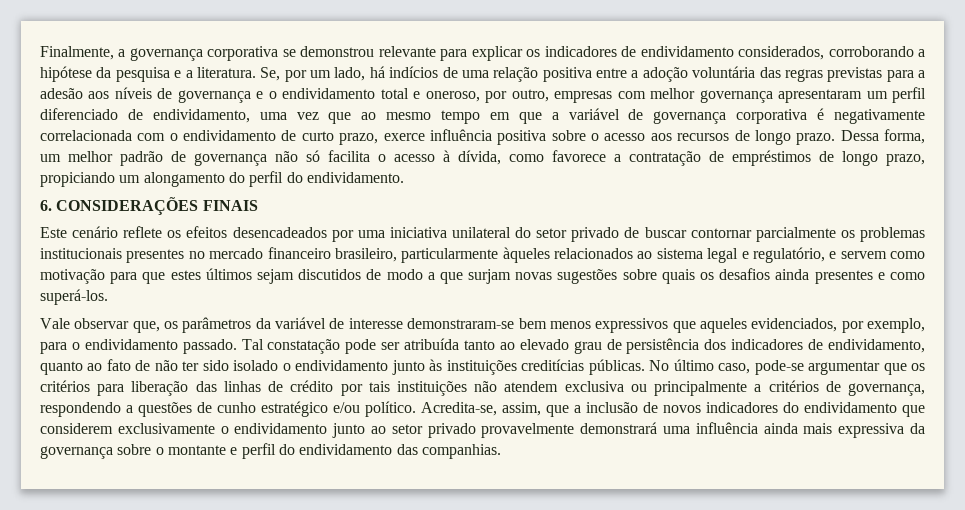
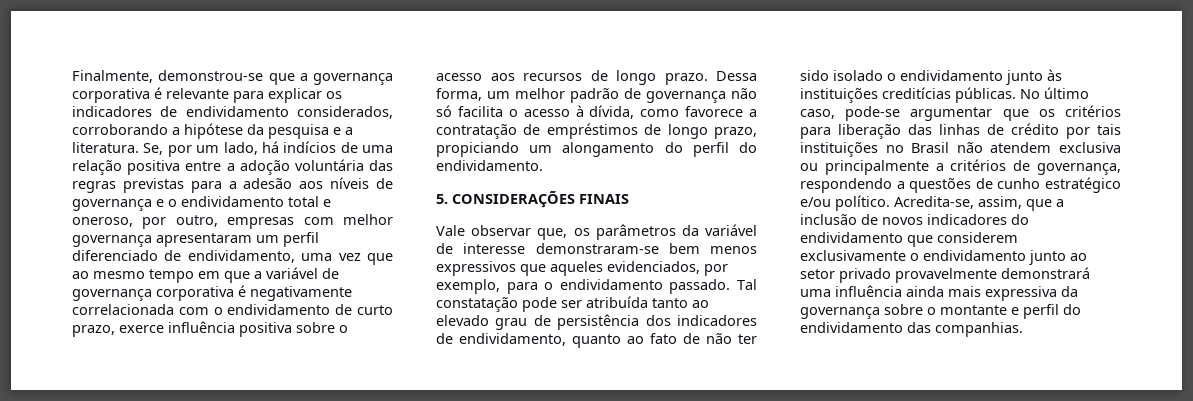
(114, 53) none -> [158,70,295,85] demonstrou-se que
[282,46,375,57] se demonstrou -> [154,87,162,99] é
[40,200,52,211] 6. -> [436,194,448,204] 5.
[40,226,925,242] [40,247,925,263] [40,268,925,284] [40,289,108,305] // Este cenário reflete os efeitos desencadeados por uma iniciativa unilateral do setor privado de buscar contornar parcialmente os problemas institucionais presentes no mercado financeiro brasileiro, particularmente àqueles relacionados ao sistema legal e regulatório, e servem como motivação para que estes últimos sejam discutidos de modo a que surjam novas sugestões sobre quais os desafios ainda presentes e como superá-los. -> (629, 199) none
(468, 388) none -> [885,142,950,153] no Brasil

